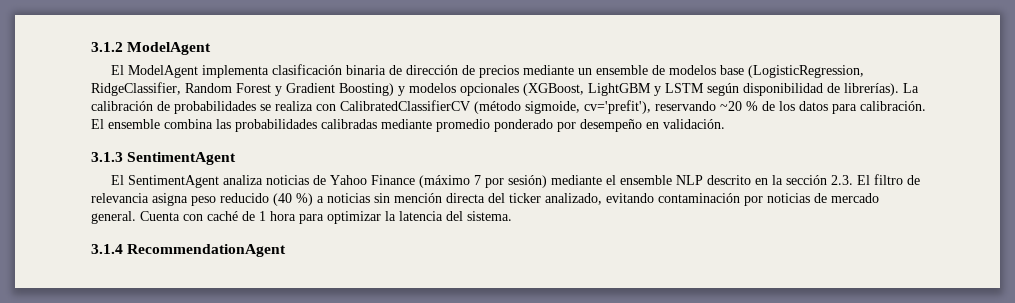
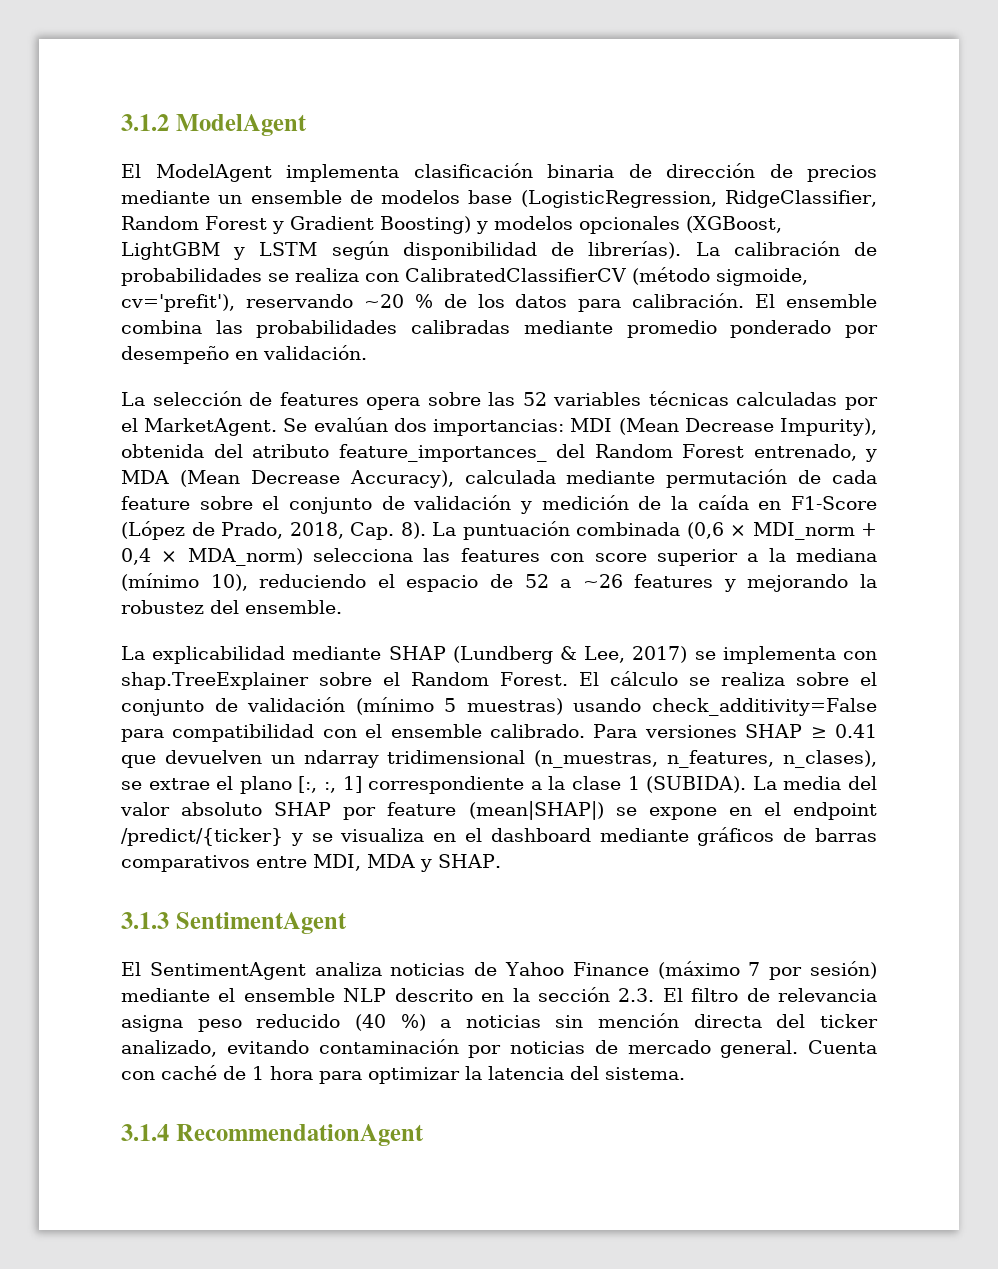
(725, 124) none -> [121,391,878,410] [121,417,877,436] [121,444,877,462] [121,469,877,488] [121,495,877,514] [121,521,877,540] [121,548,878,566] [121,573,877,592] [121,600,342,614] [121,646,877,664] [121,671,877,690] [121,697,878,716] [121,724,877,742] [121,750,877,768] [121,776,878,794] [120,801,878,820] [121,827,877,846] [121,854,501,872] // La selección de features opera sobre las 52 variables técnicas calculadas por el MarketAgent. Se evalúan dos importancias: MDI (Mean Decrease Impurity), obtenida del atributo feature_importances_ del Random Forest entrenado, y MDA (Mean Decrease Accuracy), calculada mediante permutación de cada feature sobre el conjunto de validación y medición de la caída en F1-Score (López de Prado, 2018, Cap. 8). La puntuación combinada (0,6 × MDI_norm + 0,4 × MDA_norm) selecciona las features con score superior a la mediana (mínimo 10), reduciendo el espacio de 52 a ~26 features y mejorando la robustez del ensemble. // La explicabilidad mediante SHAP (Lundberg & Lee, 2017) se implementa con shap.TreeExplainer sobre el Random Forest. El cálculo se realiza sobre el conjunto de validación (mínimo 5 muestras) usando check_additivity=False para compatibilidad con el ensemble calibrado. Para versiones SHAP ≥ 0.41 que devuelven un ndarray tridimensional (n_muestras, n_features, n_clases), se extrae el plano [:, :, 1] correspondiente a la clase 1 (SUBIDA). La media del valor absoluto SHAP por feature (mean|SHAP|) se expone en el endpoint /predict/{ticker} y se visualiza en el dashboard mediante gráficos de barras comparativos entre MDI, MDA y SHAP.

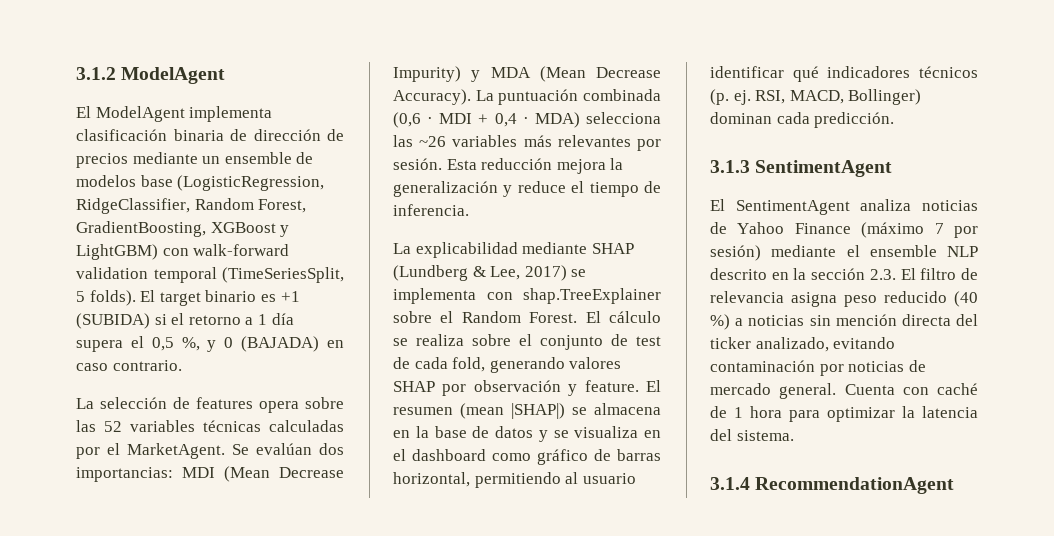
[205,216,782,234] [121,241,877,260] [121,267,808,286] [121,293,877,312] [121,320,878,338] [121,345,367,364] Forest y Gradient Boosting) y modelos opcionales (XGBoost, LightGBM y LSTM según disponibilidad de librerías). La calibración de probabilidades se realiza con CalibratedClassifierCV (método sigmoide, cv='prefit'), reservando ~20 % de los datos para calibración. El ensemble combina las probabilidades calibradas mediante promedio ponderado por desempeño en validación. -> [258,199,307,213] [76,221,290,237] [76,244,290,260] [76,267,344,283] [76,290,300,306] [76,313,294,329] [76,336,344,352] [76,360,182,371] Forest, GradientBoosting, XGBoost y LightGBM) con walk-forward validation temporal (TimeSeriesSplit, 5 folds). El target binario es +1 (SUBIDA) si el retorno a 1 día supera el 0,5 %, y 0 (BAJADA) en caso contrario.
[780,418,877,436] [121,444,877,462] [121,469,877,488] [121,495,877,514] [121,521,877,540] [121,548,878,566] [121,573,877,592] [121,600,342,614] Impurity), obtenida del atributo feature_importances_ del Random Forest entrenado, y MDA (Mean Decrease Accuracy), calculada mediante permutación de cada feature sobre el conjunto de validación y medición de la caída en F1-Score (López de Prado, 2018, Cap. 8). La puntuación combinada (0,6 × MDI_norm + 0,4 × MDA_norm) selecciona las features con score superior a la mediana (mínimo 10), reduciendo el espacio de 52 a ~26 features y mejorando la robustez del ensemble. -> [393,66,661,82] [393,89,661,105] [393,112,661,128] [393,135,661,151] [393,158,624,174] [393,181,661,197] [393,204,469,216] Impurity) y MDA (Mean Decrease Accuracy). La puntuación combinada (0,6 · MDI + 0,4 · MDA) selecciona las ~26 variables más relevantes por sesión. Esta reducción mejora la generalización y reduce el tiempo de inferencia.
[247,697,878,716] [121,724,877,742] [121,750,877,768] [121,776,878,794] [120,801,878,820] [121,828,283,846] validación (mínimo 5 muestras) usando check_additivity=False para compatibilidad con el ensemble calibrado. Para versiones SHAP ≥ 0.41 que devuelven un ndarray tridimensional (n_muestras, n_features, n_clases), se extrae el plano [:, :, 1] correspondiente a la clase 1 (SUBIDA). La media del valor absoluto SHAP por feature (mean|SHAP|) se expone en el endpoint /predict/{ticker} -> [636,336,661,346] [393,357,622,373] [393,380,661,396] [393,403,661,419] [393,426,533,438] test de cada fold, generando valores SHAP por observación y feature. El resumen (mean |SHAP|) se almacena en la base de datos
[599,827,877,846] [121,854,501,872] mediante gráficos de barras comparativos entre MDI, MDA y SHAP. -> [492,449,661,465] [393,472,636,488] [710,66,978,82] [710,89,922,105] [710,112,895,128] como gráfico de barras horizontal, permitiendo al usuario identificar qué indicadores técnicos (p. ej. RSI, MACD, Bollinger) dominan cada predicción.

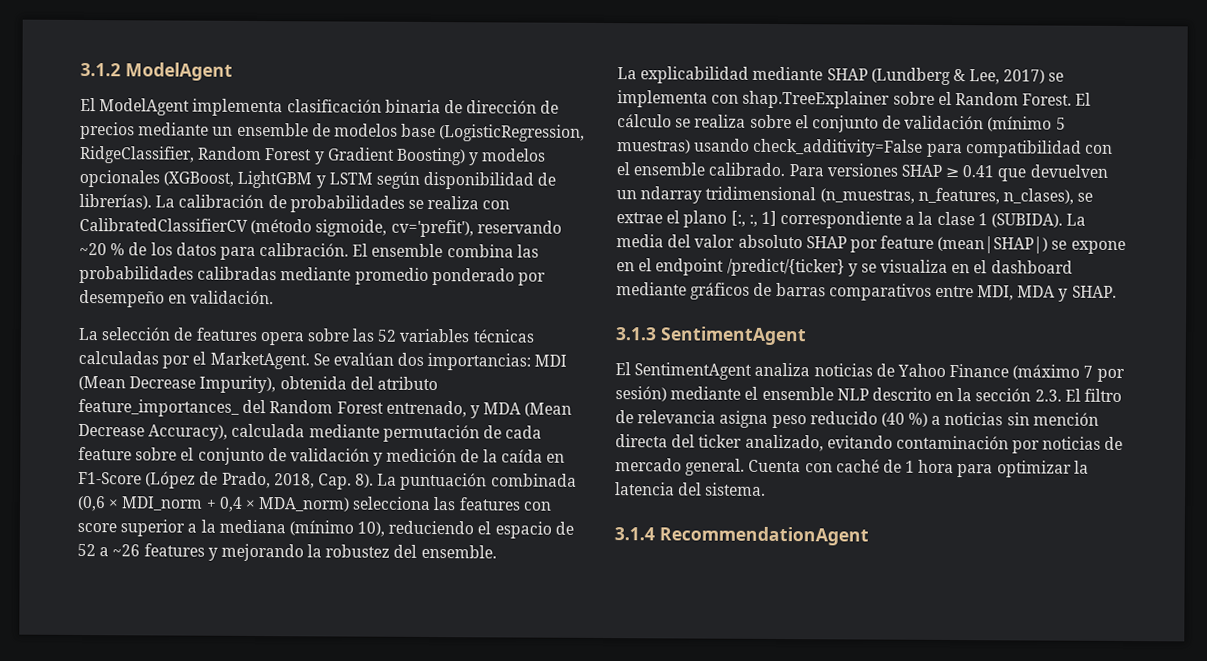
[258,199,307,213] [76,221,290,237] [76,244,290,260] [76,267,344,283] [76,290,300,306] [76,313,294,329] [76,336,344,352] [76,360,182,371] Forest, GradientBoosting, XGBoost y LightGBM) con walk-forward validation temporal (TimeSeriesSplit, 5 folds). El target binario es +1 (SUBIDA) si el retorno a 1 día supera el 0,5 %, y 0 (BAJADA) en caso contrario. -> [264,147,547,166] [79,169,557,190] [79,193,511,213] [79,217,562,238] [79,242,539,260] [79,265,546,286] [79,289,275,308] Forest y Gradient Boosting) y modelos opcionales (XGBoost, LightGBM y LSTM según disponibilidad de librerías). La calibración de probabilidades se realiza con CalibratedClassifierCV (método sigmoide, cv='prefit'), reservando ~20 % de los datos para calibración. El ensemble combina las probabilidades calibradas mediante promedio ponderado por desempeño en validación.
[393,66,661,82] [393,89,661,105] [393,112,661,128] [393,135,661,151] [393,158,624,174] [393,181,661,197] [393,204,469,216] Impurity) y MDA (Mean Decrease Accuracy). La puntuación combinada (0,6 · MDI + 0,4 · MDA) selecciona las ~26 variables más relevantes por sesión. Esta reducción mejora la generalización y reduce el tiempo de inferencia. -> [199,375,438,394] [78,398,573,419] [78,423,543,443] [78,446,566,466] [78,471,577,491] [77,495,552,512] [77,519,574,539] [77,543,497,562] Impurity), obtenida del atributo feature_importances_ del Random Forest entrenado, y MDA (Mean Decrease Accuracy), calculada mediante permutación de cada feature sobre el conjunto de validación y medición de la caída en F1-Score (López de Prado, 2018, Cap. 8). La puntuación combinada (0,6 × MDI_norm + 0,4 × MDA_norm) selecciona las features con score superior a la mediana (mínimo 10), reduciendo el espacio de 52 a ~26 features y mejorando la robustez del ensemble.
[636,336,661,346] [393,357,622,373] [393,380,661,396] [393,403,661,419] [393,426,533,438] test de cada fold, generando valores SHAP por observación y feature. El resumen (mean |SHAP|) se almacena en la base de datos -> [904,115,1066,132] [617,138,1113,158] [616,162,1108,182] [616,186,1094,205] [616,210,1087,229] [616,234,1126,255] [616,258,845,277] validación (mínimo 5 muestras) usando check_additivity=False para compatibilidad con el ensemble calibrado. Para versiones SHAP ≥ 0.41 que devuelven un ndarray tridimensional (n_muestras, n_features, n_clases), se extrae el plano [:, :, 1] correspondiente a la clase 1 (SUBIDA). La media del valor absoluto SHAP por feature (mean|SHAP|) se expone en el endpoint /predict/{ticker}
[492,449,661,465] [393,472,636,488] [710,66,978,82] [710,89,922,105] [710,112,895,128] como gráfico de barras horizontal, permitiendo al usuario identificar qué indicadores técnicos (p. ej. RSI, MACD, Bollinger) dominan cada predicción. -> [616,282,1117,302] mediante gráficos de barras comparativos entre MDI, MDA y SHAP.

